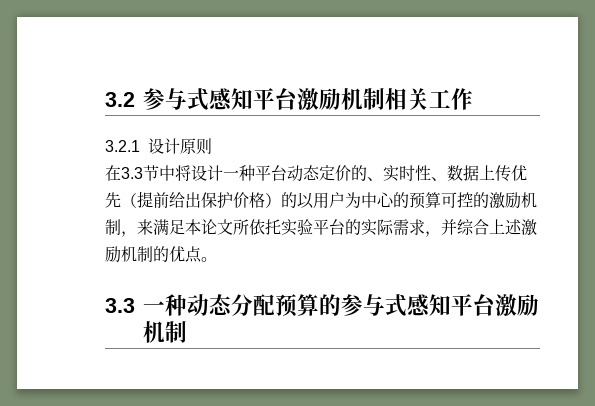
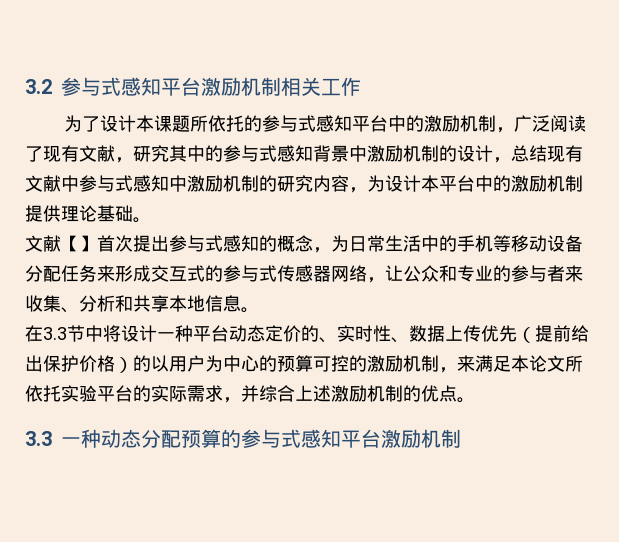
[105,138,212,155] 3.2.1设计原则 -> [64,115,587,133] [25,145,583,163] [25,175,583,193] [25,205,151,223] [25,235,583,253] [25,265,583,283] [25,295,259,313] 为了设计本课题所依托的参与式感知平台中的激励机制，广泛阅读了现有文献，研究其中的参与式感知背景中激励机制的设计，总结现有文献中参与式感知中激励机制的研究内容，为设计本平台中的激励机制提供理论基础。 // 文献【】首次提出参与式感知的概念，为日常生活中的手机等移动设备分配任务来形成交互式的参与式传感器网络，让公众和专业的参与者来收集、分析和共享本地信息。

